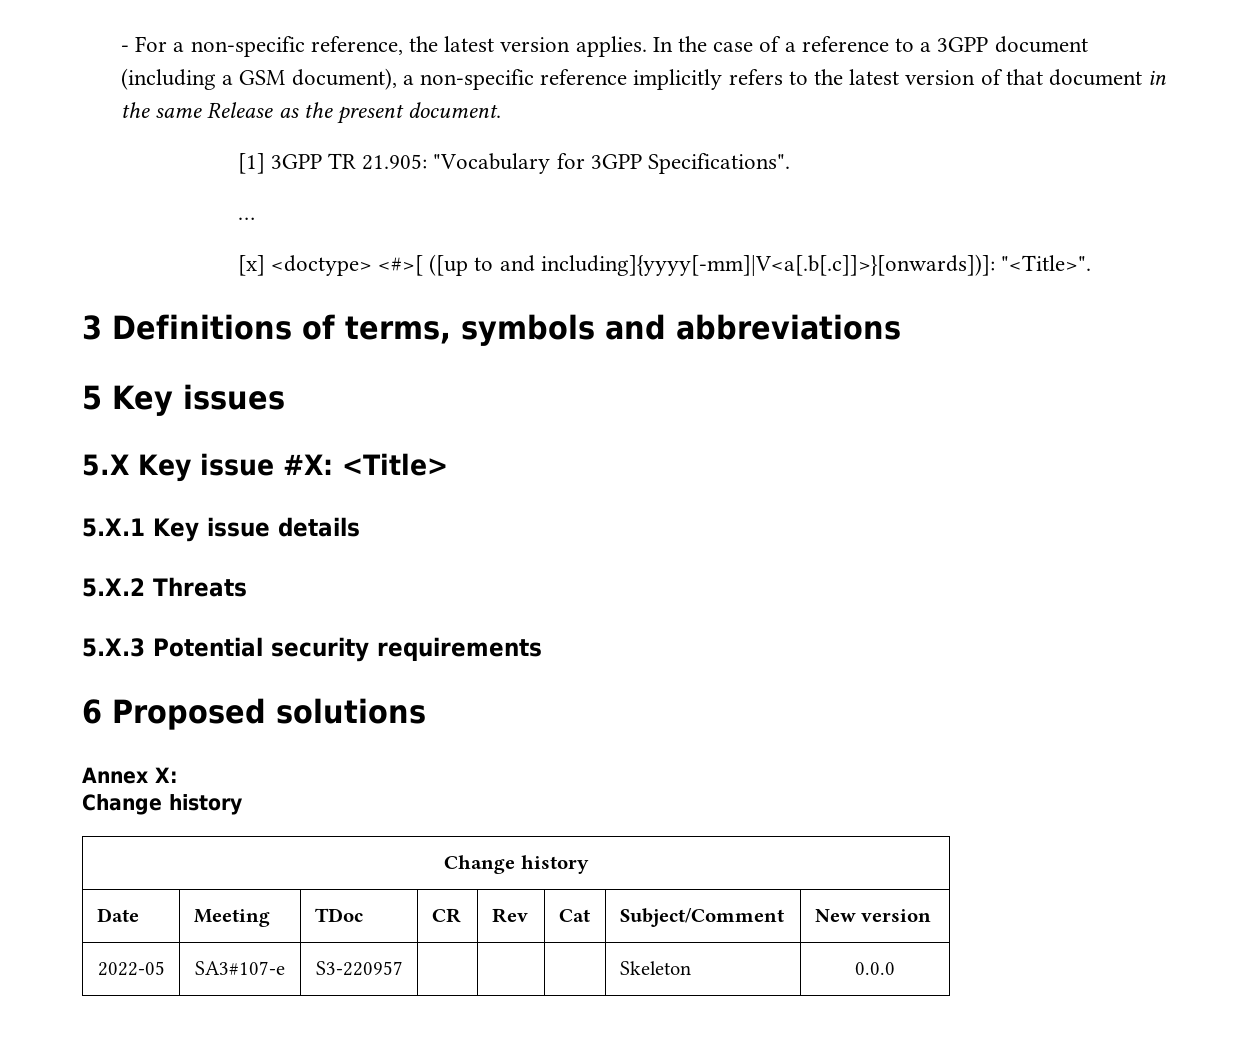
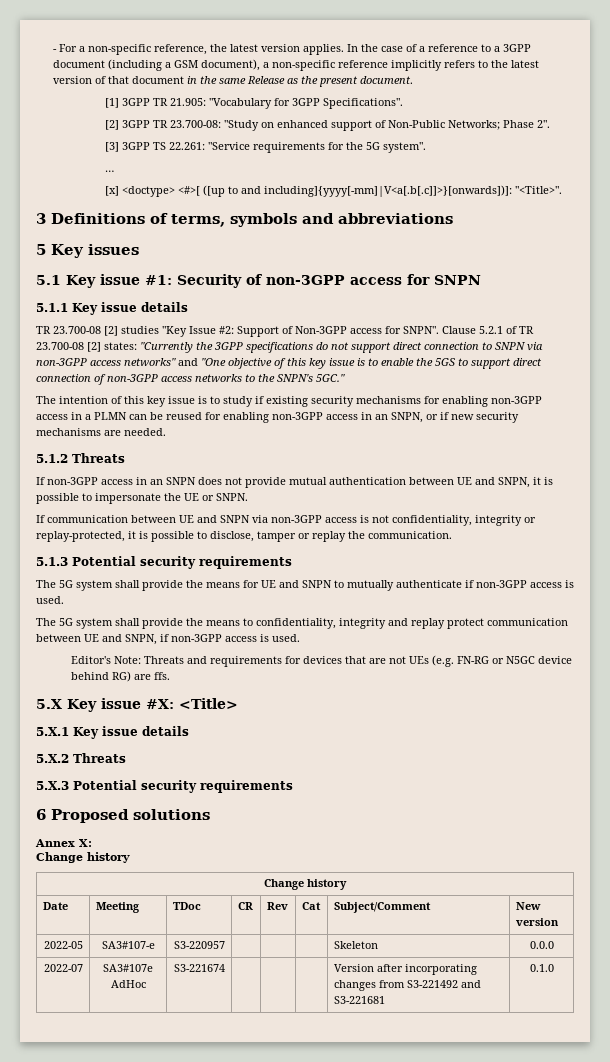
(791, 163) none -> [105,120,551,131] [105,142,427,153] // [2] 3GPP TR 23.700-08: "Study on enhanced support of Non-Public Networks; Phase 2". // [3] 3GPP TS 22.261: "Service requirements for the 5G system".
(285, 397) none -> [36,274,481,288] [36,302,188,315] [36,326,534,337] [36,342,543,353] [36,358,542,369] [36,374,345,385] [36,396,542,407] [36,412,519,423] [36,428,166,436] [36,453,125,463] [36,477,553,488] [36,493,248,504] [36,515,536,526] [36,531,452,542] [36,556,292,569] [36,580,574,591] [36,596,64,604] [36,618,568,629] [36,634,300,645] [70,655,572,667] [70,671,170,682] // 5.1 Key issue #1: Security of non-3GPP access for SNPN // 5.1.1 Key issue details // TR 23.700-08 [2] studies "Key Issue #2: Support of Non-3GPP access for SNPN". Clause 5.2.1 of TR 23.700-08 [2] states: "Currently the 3GPP specifications do not support direct connection to SNPN via non-3GPP access networks" and "One objective of this key issue is to enable the 5GS to support direct connection of non-3GPP access networks to the SNPN's 5GC." // The intention of this key issue is to study if existing security mechanisms for enabling non-3GPP access in a PLMN can be reused for enabling non-3GPP access in an SNPN, or if new security mechanisms are needed. // 5.1.2 Threats // If non-3GPP access in an SNPN does not provide mutual authentication between UE and SNPN, it is possible to impersonate the UE or SNPN. // If communication between UE and SNPN via non-3GPP access is not confidentiality, integrity or replay-protected, it is possible to disclose, tamper or replay the communication. // 5.1.3 Potential security requirements // The 5G system shall provide the means for UE and SNPN to mutually authenticate if non-3GPP access is used. // The 5G system shall provide the means to confidentiality, integrity and replay protect communication between UE and SNPN, if non-3GPP access is used. // Editor's Note: Threats and requirements for devices that are not UEs (e.g. FN-RG or N5GC device behind RG) are ffs.
(895, 968) none -> [43,964,83,972] [103,964,153,972] [110,980,146,988] [173,964,225,972] [333,964,477,975] [333,980,481,991] [333,996,385,1004] [529,964,554,972] // 2022-07 | SA3#107e AdHoc | S3-221674 | | | | Version after incorporating changes from S3-221492 and S3-221681 | 0.1.0

